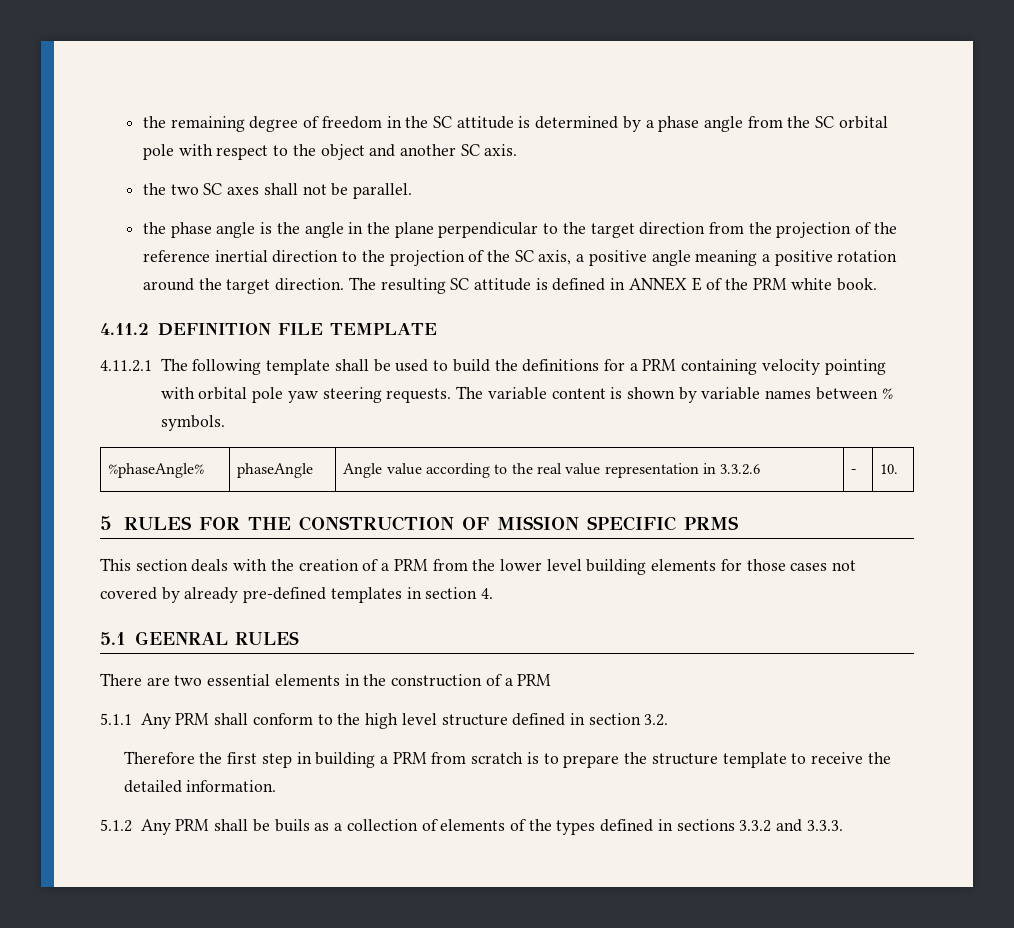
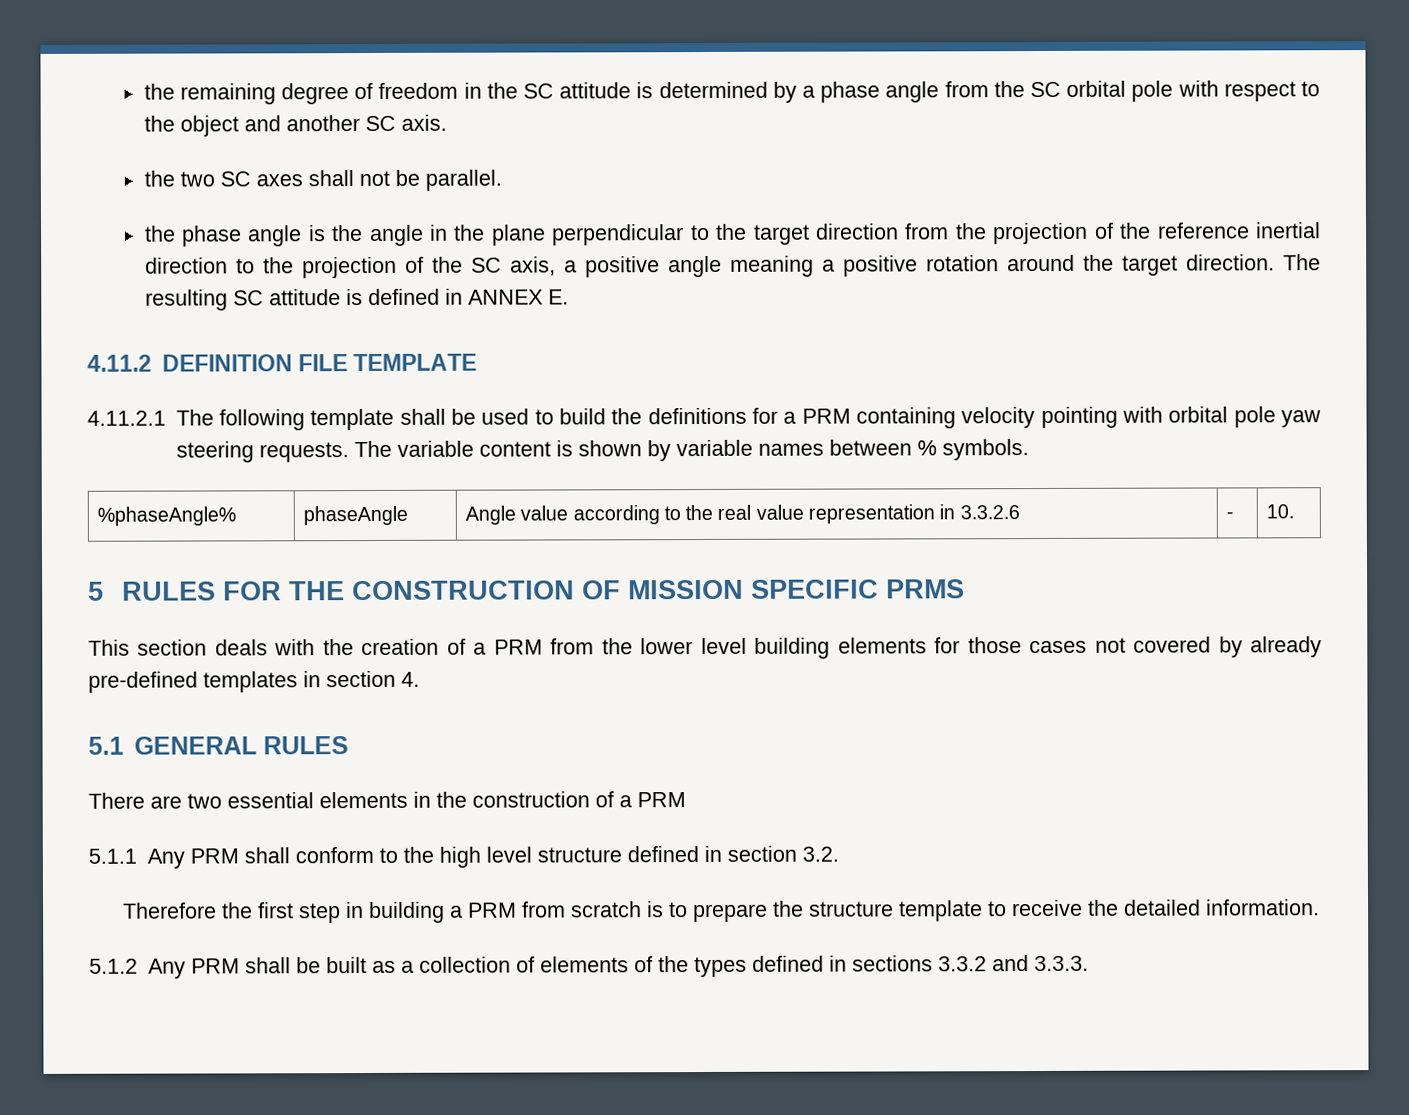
[691,277,878,291] E of the PRM white book. -> [547,289,569,305] E.
[134,631,228,645] GEENRAL -> [133,736,257,755] GENERAL
[274,819,310,832] buils -> [325,957,367,974] built

